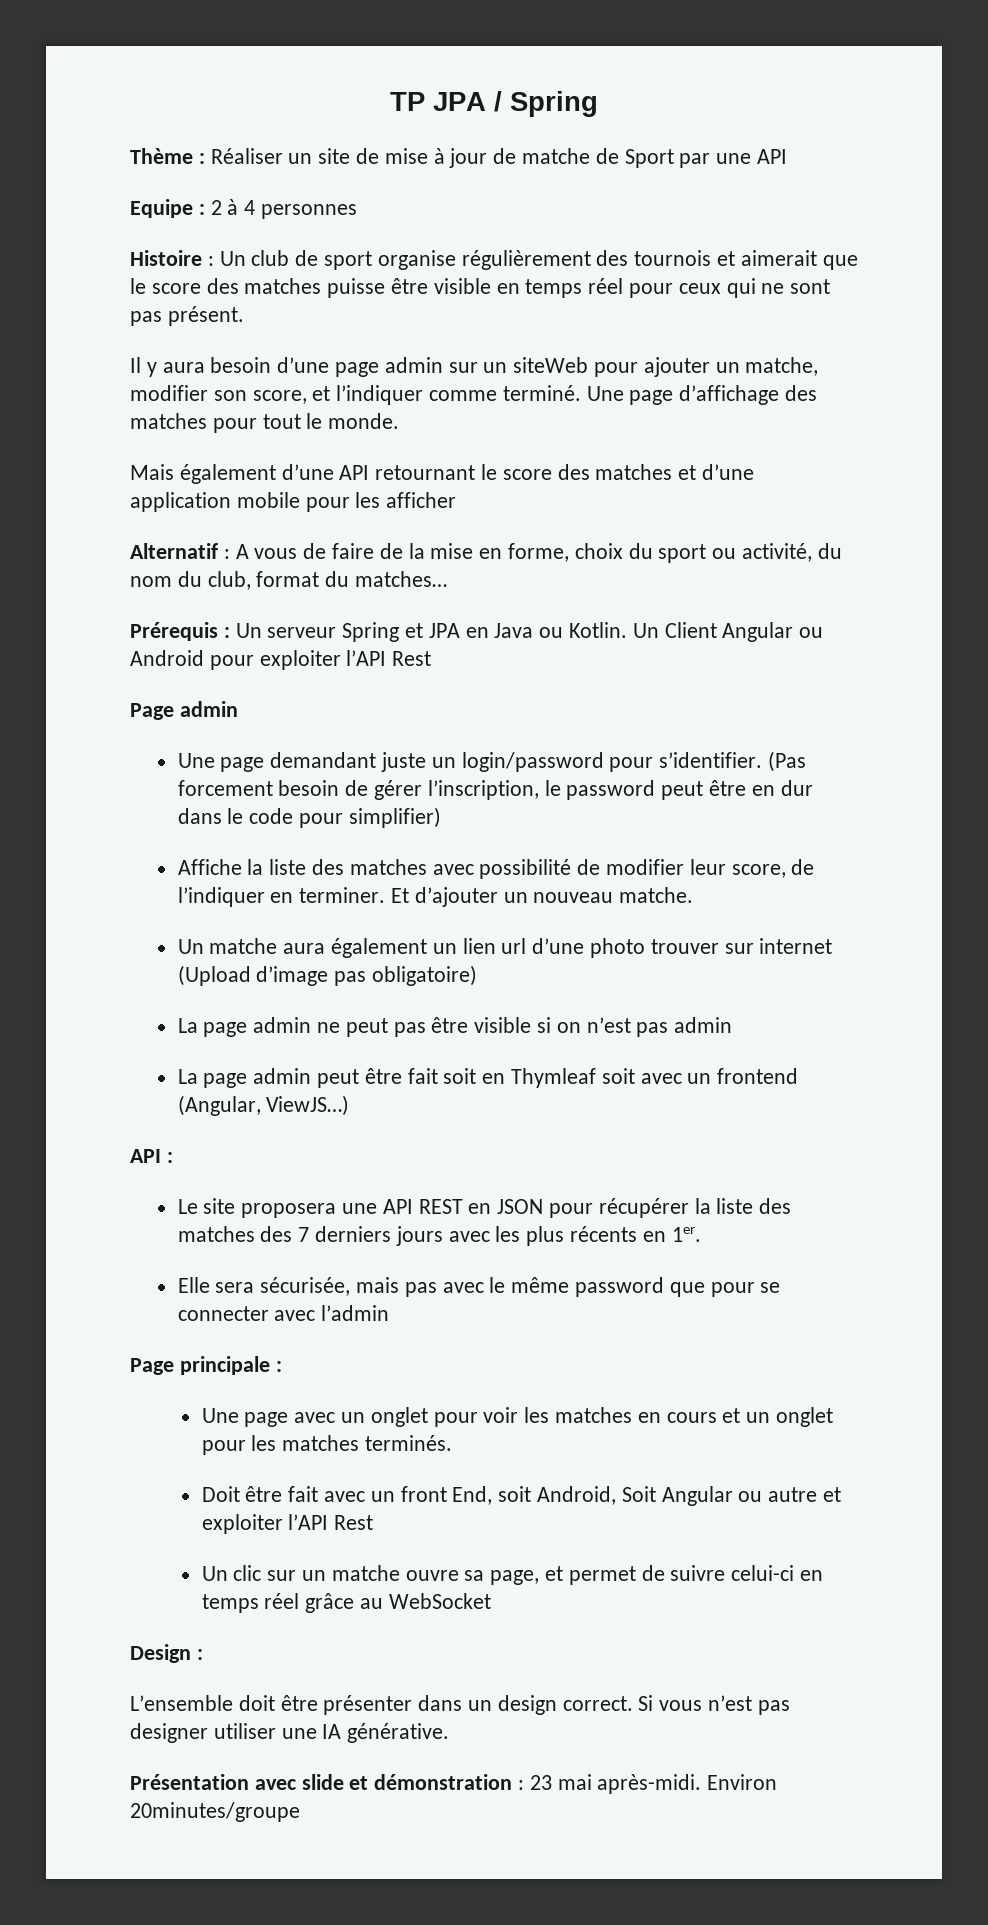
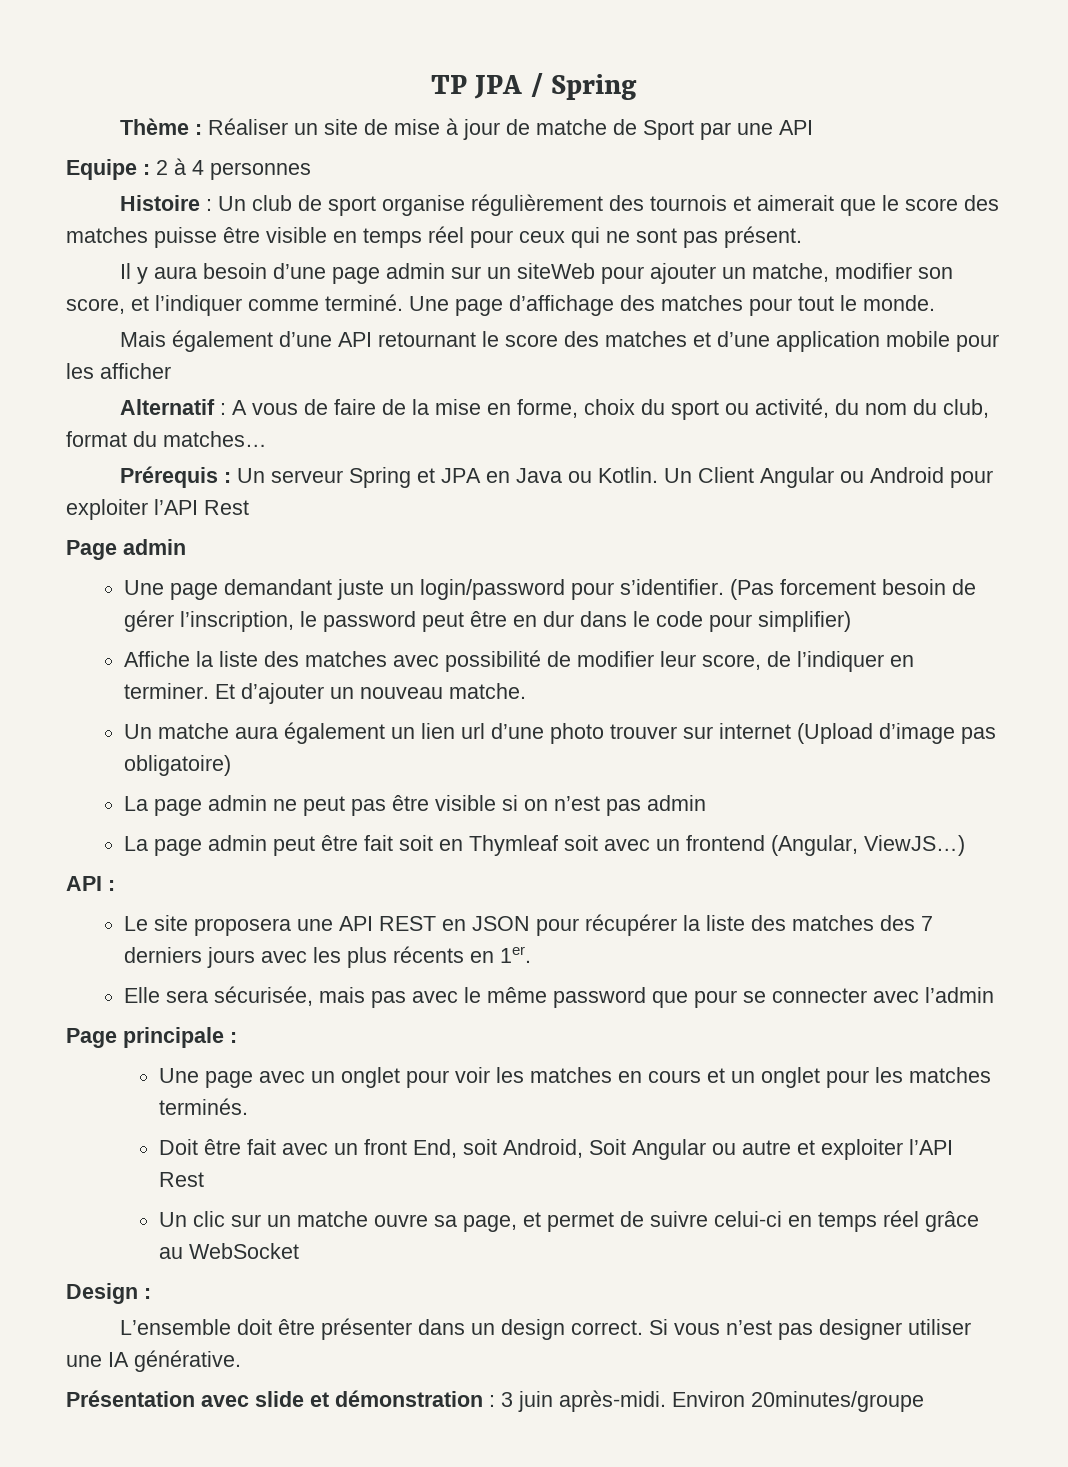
[529,1774,592,1790] 23 mai -> [501,1391,553,1412] 3 juin

